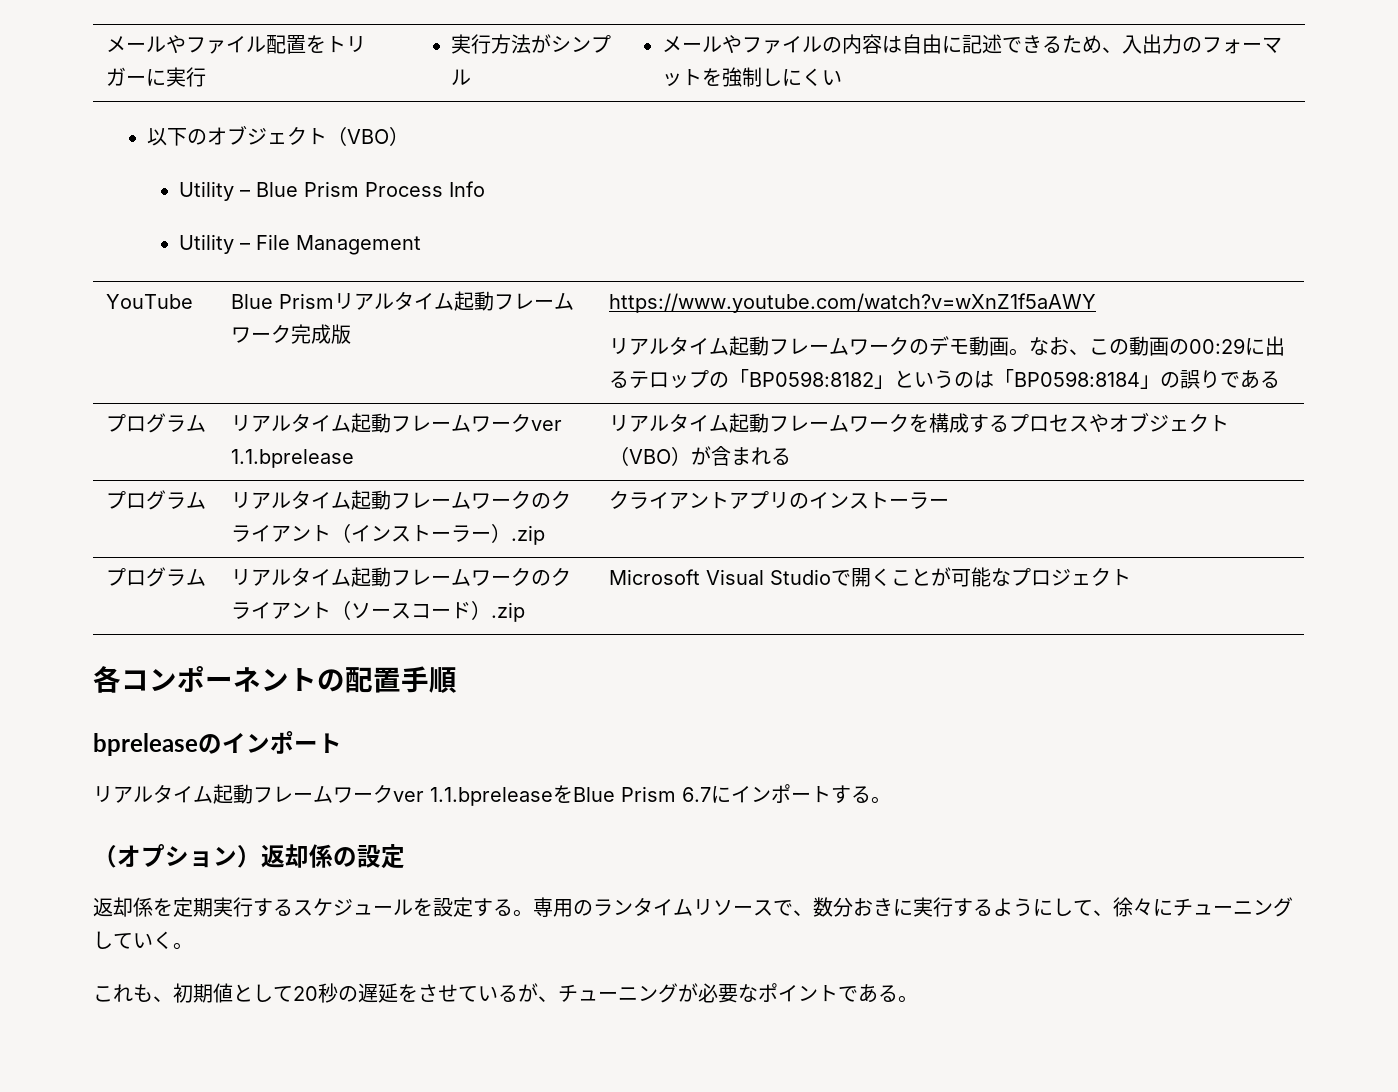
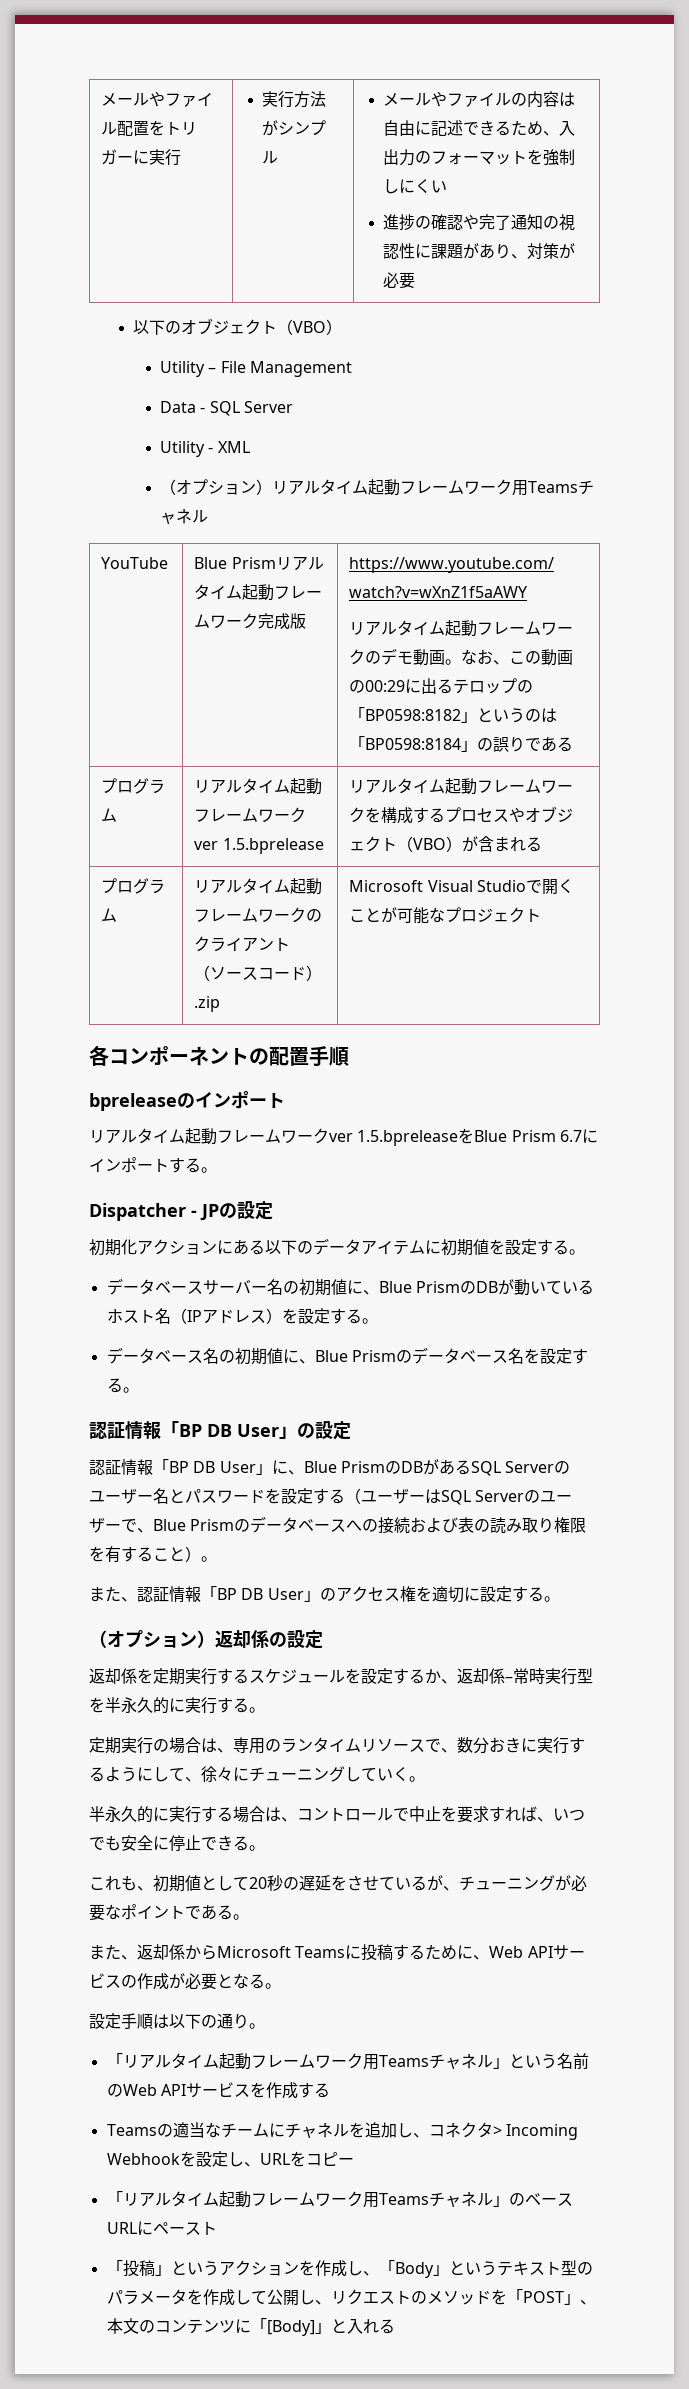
(842, 77) none -> [383,214,576,231] [383,243,576,259] [383,272,416,289] // 進捗の確認や完了通知の視認性に課題があり、対策が必要
[255,181,485,197] [178,234,421,255] Blue Prism Process Info // Utility – File Management -> [220,361,353,377] [160,401,294,416] [160,441,250,457] [160,479,595,496] [160,508,209,524] File Management // Data - SQL Server // Utility - XML // （オプション）リアルタイム起動フレームワーク用Teamsチャネル
[230,449,354,468] 1.1.bprelease -> [222,838,324,854] 1.5.bprelease
[105,490,206,510] [230,490,571,510] [230,523,545,545] [608,490,949,509] // プログラム | リアルタイム起動フレームワークのクライアント（インストーラー）.zip | クライアントアプリのインストーラー -> (543, 844) none
[430,787,553,806] 1.1.bprelease -> [357,1130,459,1146] 1.5.bprelease
(891, 800) none -> [89,1201,273,1221] [89,1238,585,1256] [106,1278,594,1296] [106,1308,378,1324] [106,1347,588,1365] [106,1378,139,1393] [89,1421,351,1440] [89,1459,571,1476] [89,1488,573,1505] [89,1516,587,1534] [89,1546,217,1563] [89,1586,560,1603] // Dispatcher - JPの設定 // 初期化アクションにある以下のデータアイテムに初期値を設定する。 // データベースサーバー名の初期値に、Blue PrismのDBが動いているホスト名（IPアドレス）を設定する。 // データベース名の初期値に、Blue Prismのデータベース名を設定する。 // 認証情報「BP DB User」の設定 // 認証情報「BP DB User」に、Blue PrismのDBがあるSQL Serverのユーザー名とパスワードを設定する（ユーザーはSQL Serverのユーザーで、Blue Prismのデータベースへの接続および表の読み取り権限を有すること）。 // また、認証情報「BP DB User」のアクセス権を適切に設定する。
[513,909,533,917] 。 -> [425,1668,593,1685] [89,1697,265,1714] [89,1737,233,1754] か、返却係–常時実行型を半永久的に実行する。 // 定期実行の場合は、
(193, 946) none -> [89,1806,585,1823] [89,1835,265,1851] // 半永久的に実行する場合は、コントロールで中止を要求すれば、いつでも安全に停止できる。
(918, 999) none -> [89,1944,585,1961] [89,1973,281,1990] [89,2013,265,2030] [106,2053,589,2070] [106,2082,330,2099] [106,2122,578,2140] [106,2151,354,2167] [106,2191,573,2208] [106,2221,217,2235] [106,2260,593,2278] [106,2289,596,2306] [106,2318,395,2336] // また、返却係からMicrosoft Teamsに投稿するために、Web APIサービスの作成が必要となる。 // 設定手順は以下の通り。 // 「リアルタイム起動フレームワーク用Teamsチャネル」という名前のWeb APIサービスを作成する // Teamsの適当なチームにチャネルを追加し、コネクタ> Incoming Webhookを設定し、URLをコピー // 「リアルタイム起動フレームワーク用Teamsチャネル」のベースURLにペースト // 「投稿」というアクションを作成し、「Body」というテキスト型のパラメータを作成して公開し、リクエストのメソッドを「POST」、本文のコンテンツに「[Body]」と入れる

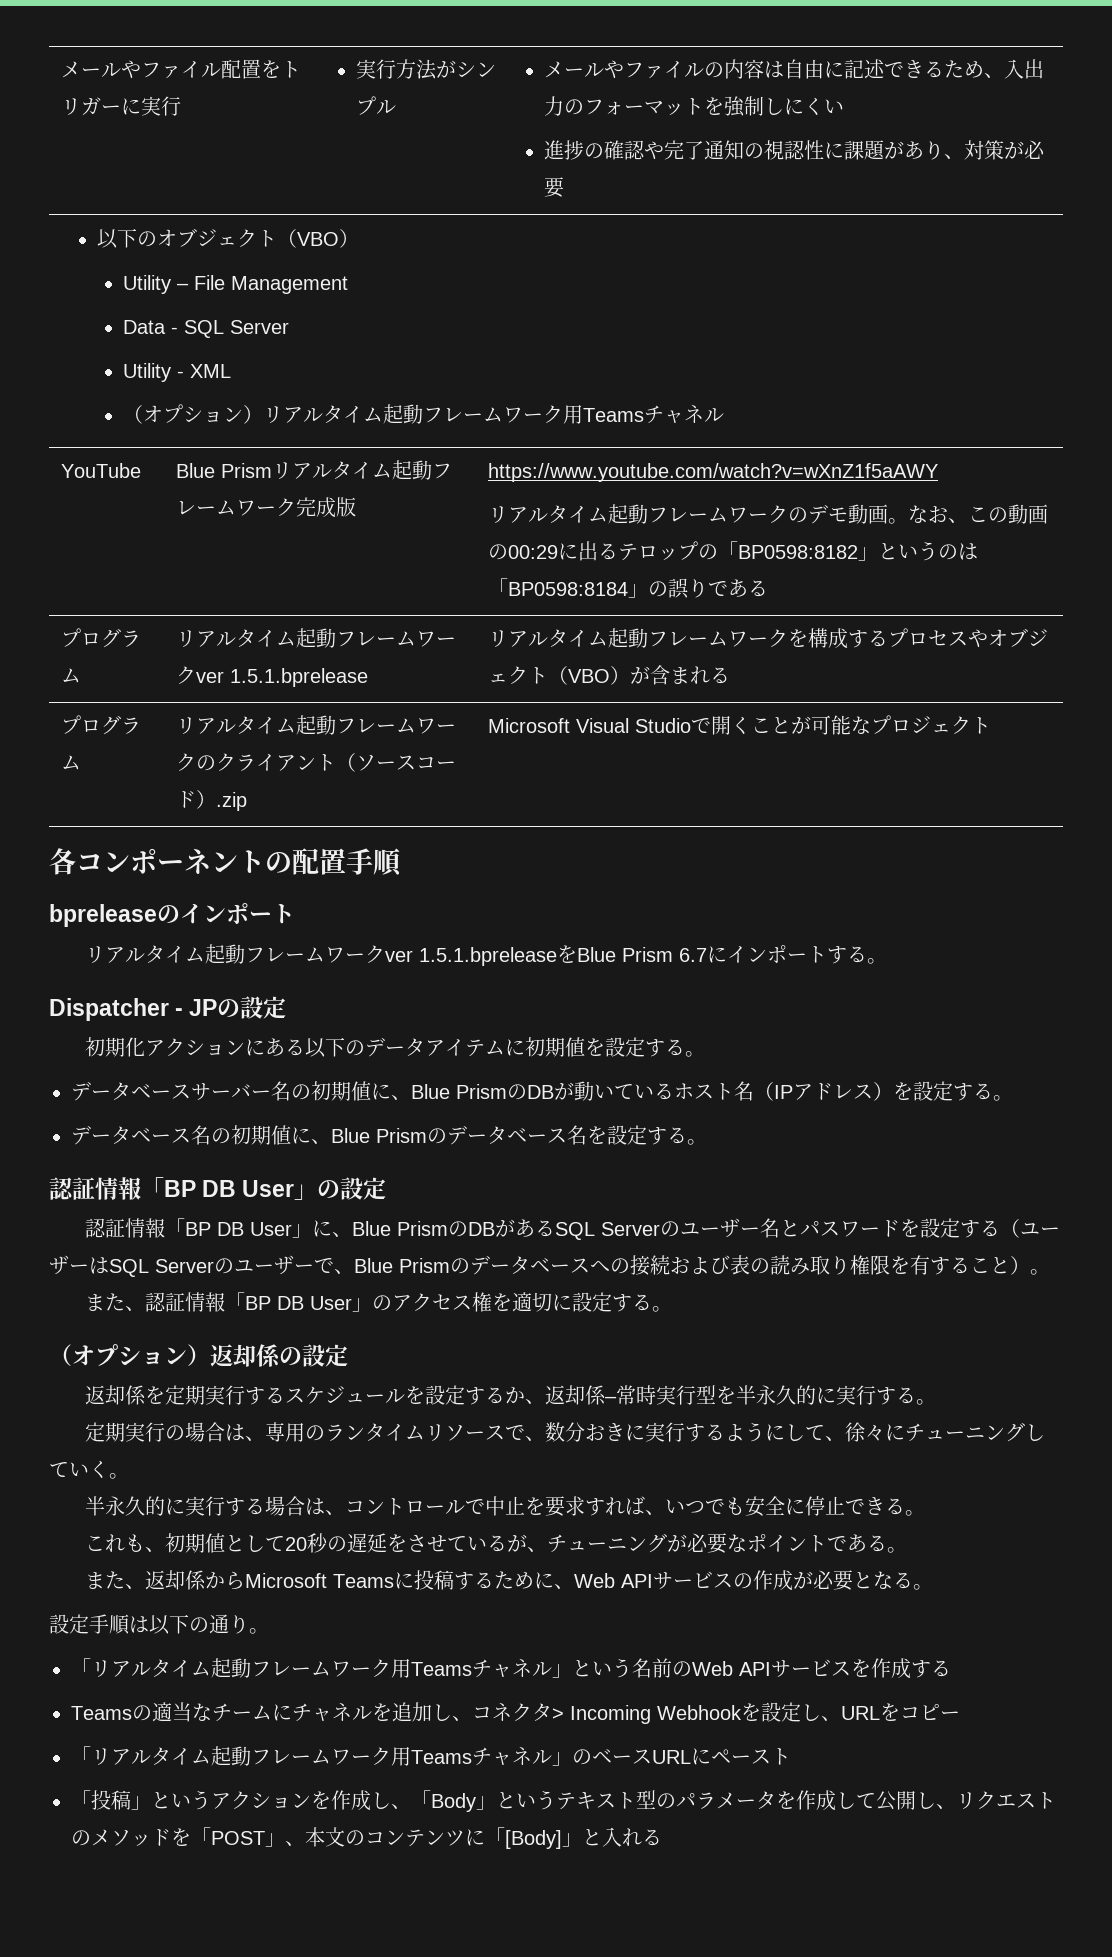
[222,838,324,854] 1.5.bprelease -> [230,668,369,687] 1.5.1.bprelease
[357,1130,459,1146] 1.5.bprelease -> [418,947,557,966] 1.5.1.bprelease

